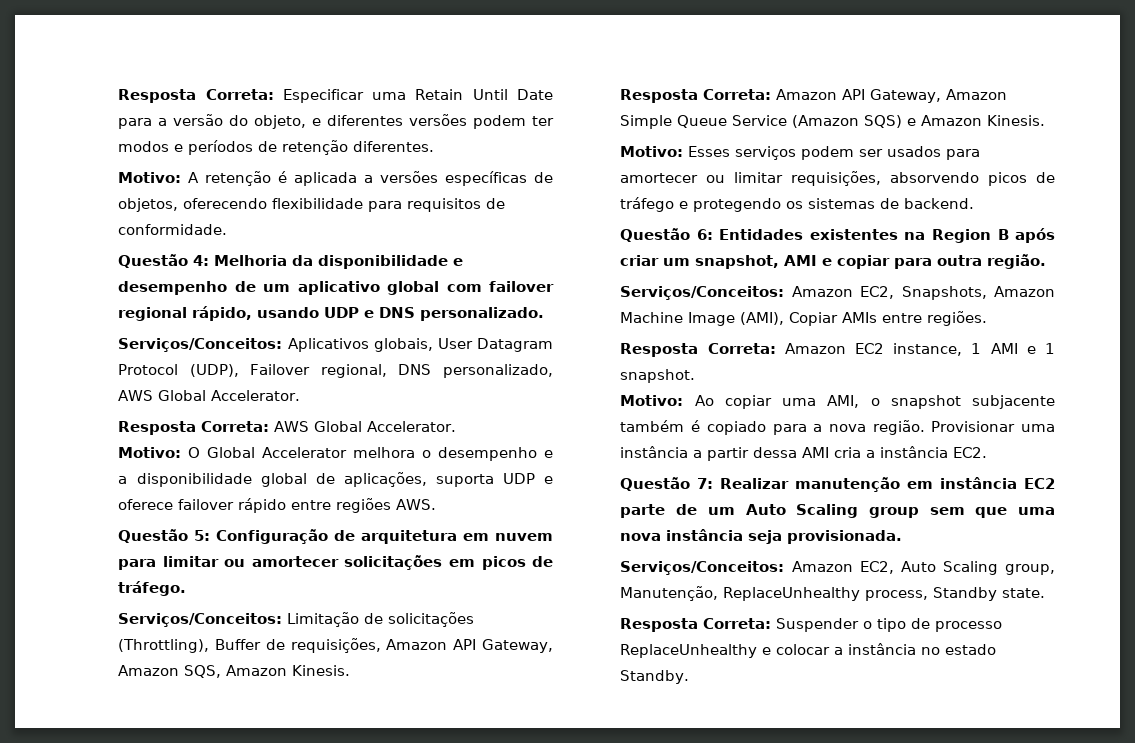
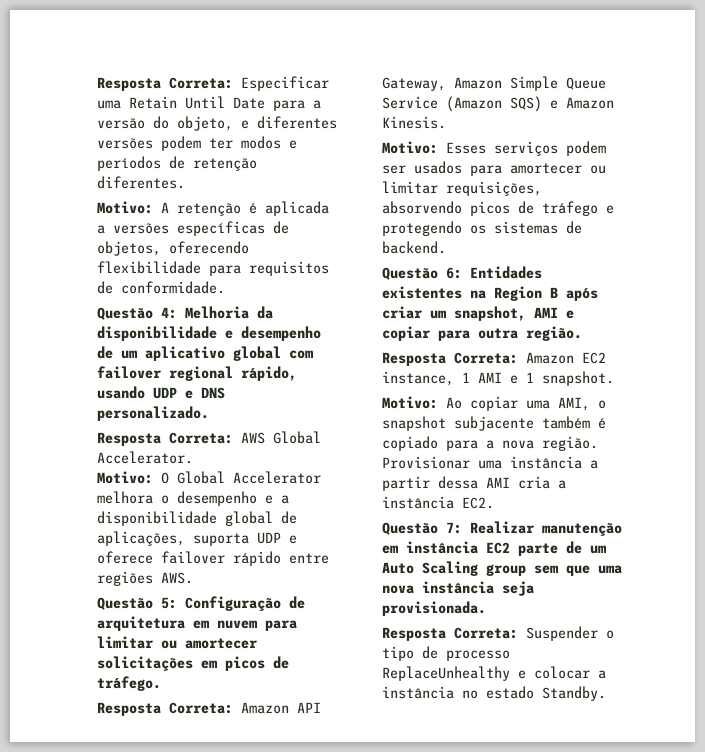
[118,338,554,352] [118,364,553,378] [118,390,301,401] // Serviços/Conceitos: Aplicativos globais, User Datagram Protocol (UDP), Failover regional, DNS personalizado, AWS Global Accelerator. -> (210, 413) none
[118,612,475,627] [118,638,553,653] [118,665,351,678] // Serviços/Conceitos: Limitação de solicitações (Throttling), Buffer de requisições, Amazon API Gateway, Amazon SQS, Amazon Kinesis. -> (162, 683) none
[620,286,1055,300] [620,311,988,326] // Serviços/Conceitos: Amazon EC2, Snapshots, Amazon Machine Image (AMI), Copiar AMIs entre regiões. -> (583, 333) none
[620,561,1055,575] [620,586,1046,601] // Serviços/Conceitos: Amazon EC2, Auto Scaling group, Manutenção, ReplaceUnhealthy process, Standby state. -> (487, 608) none

